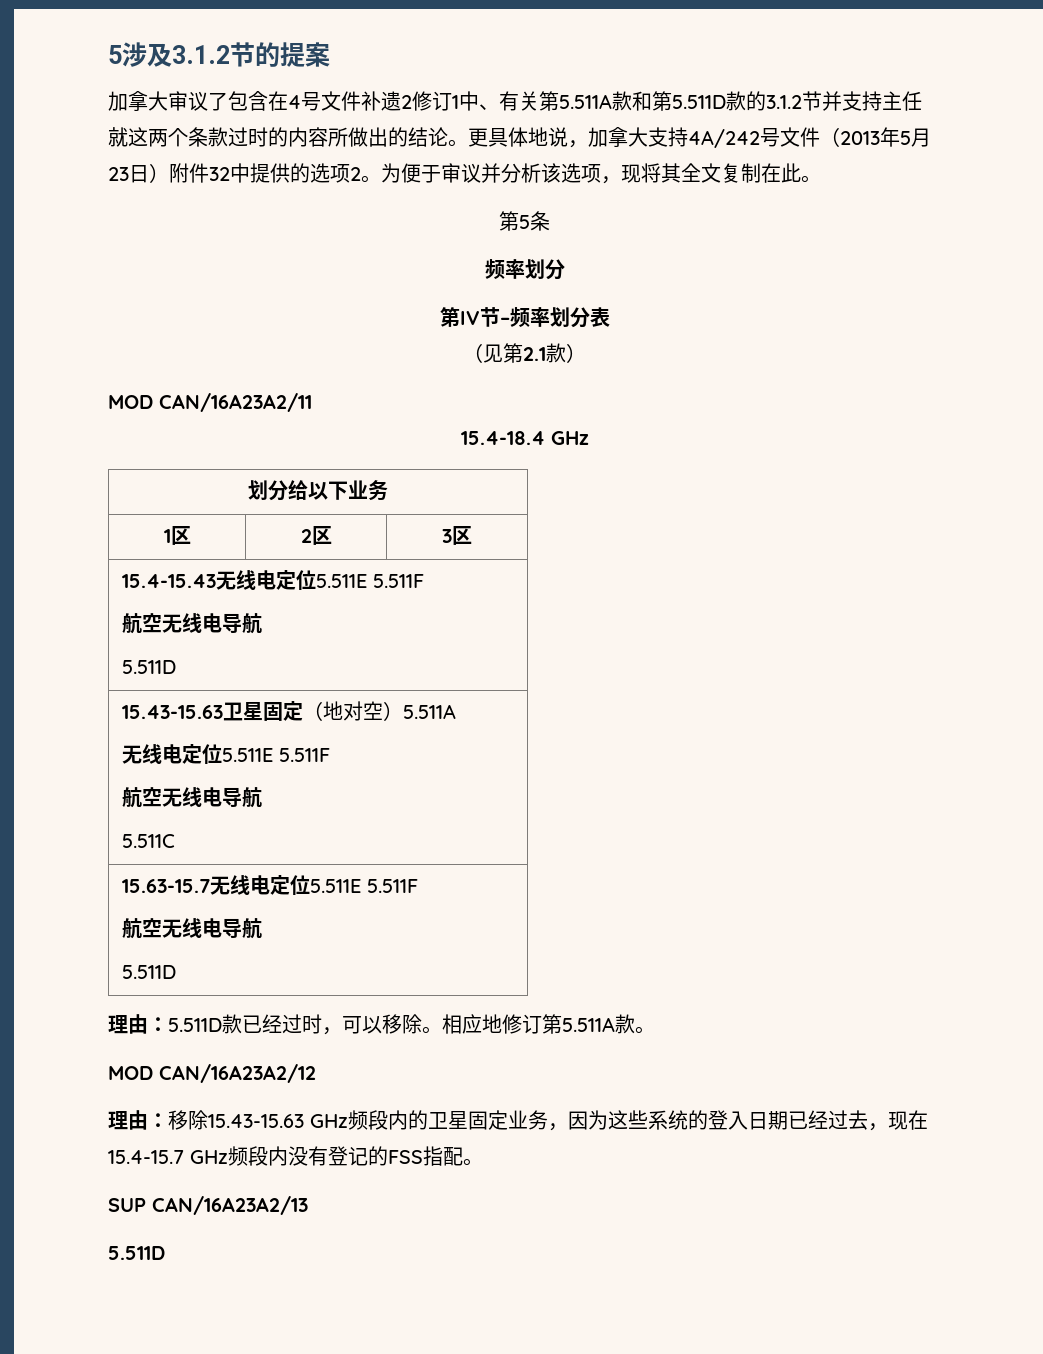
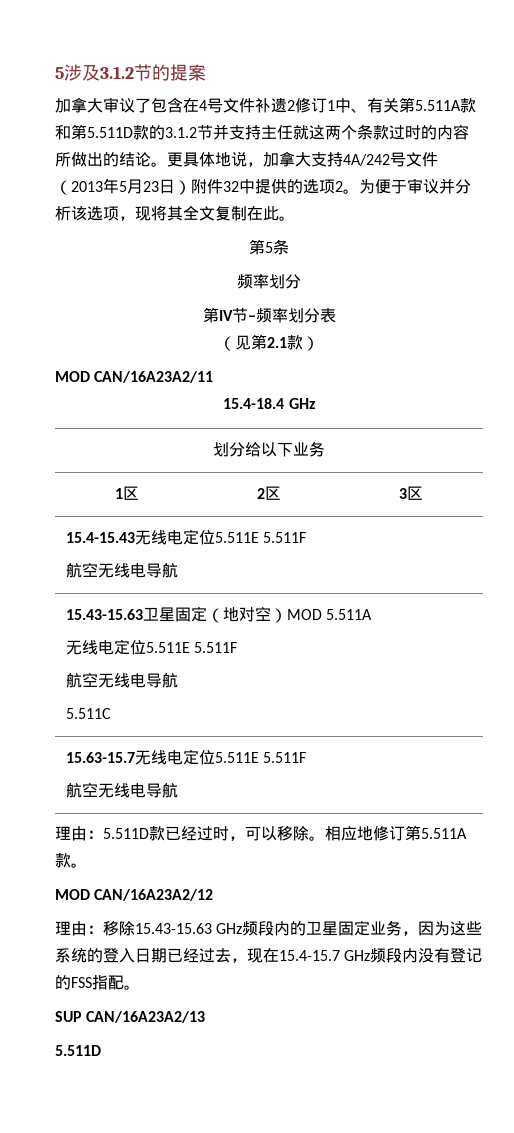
[122,660,177,674] // 5.511D -> (178, 570) none
(404, 711) none -> [286,609,322,620] MOD
[122,965,177,979] // 5.511D -> (178, 790) none

